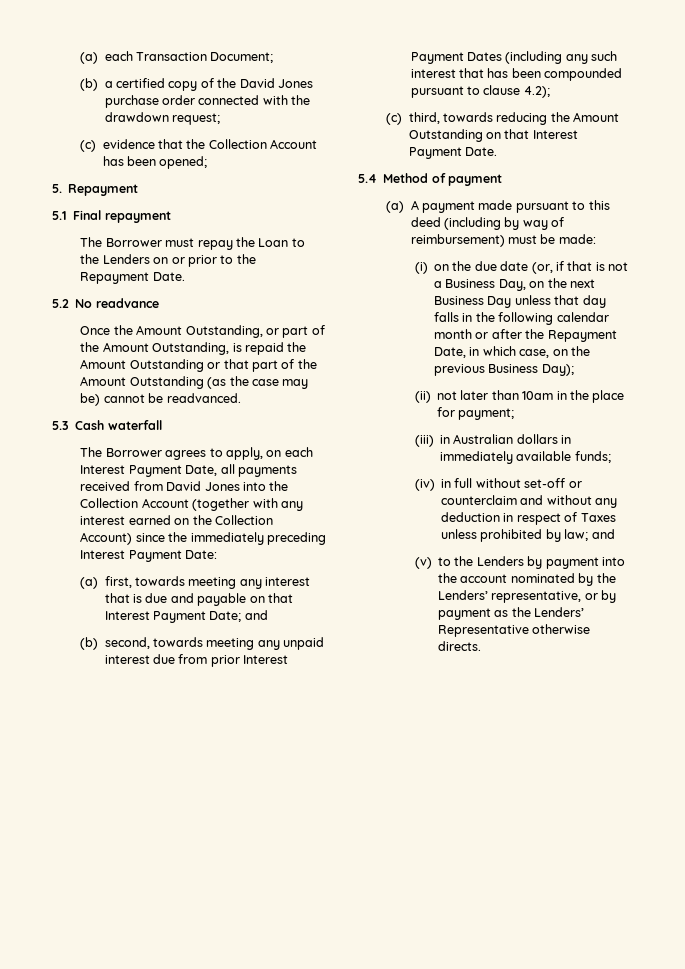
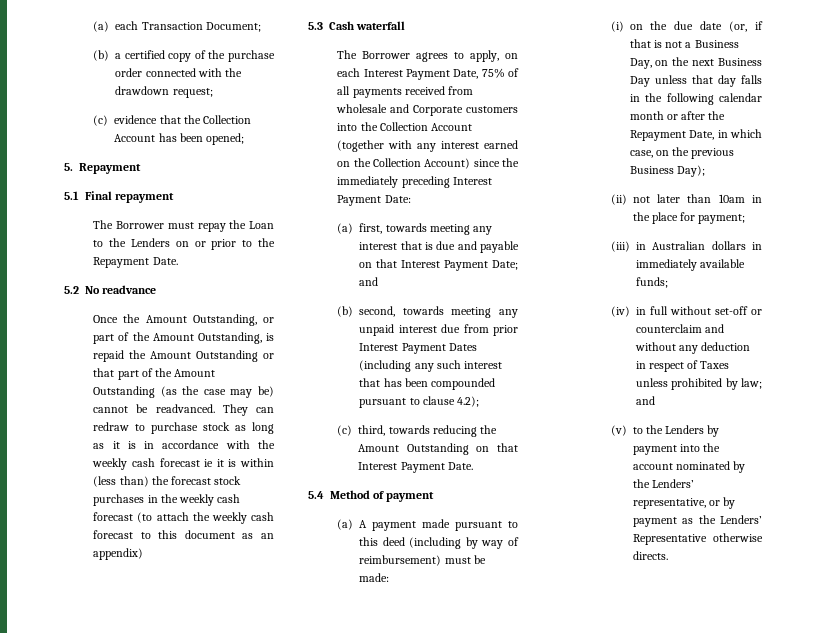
[239,78,313,88] David Jones -> (226, 54) none
(241, 398) none -> [222,404,274,416] [93,422,274,434] [93,440,275,449] [92,458,274,470] [93,476,242,487] [93,494,241,506] [93,512,274,524] [93,530,274,539] [93,548,144,560] They can redraw to purchase stock as long as it is in accordance with the weekly cash forecast ie it is within (less than) the forecast stock purchases in the weekly cash forecast (to attach the weekly cash forecast to this document as an appendix)
(218, 470) none -> [481,68,519,78] 75% of
[166,481,240,491] David Jones -> [336,104,518,116] wholesale and Corporate customers

